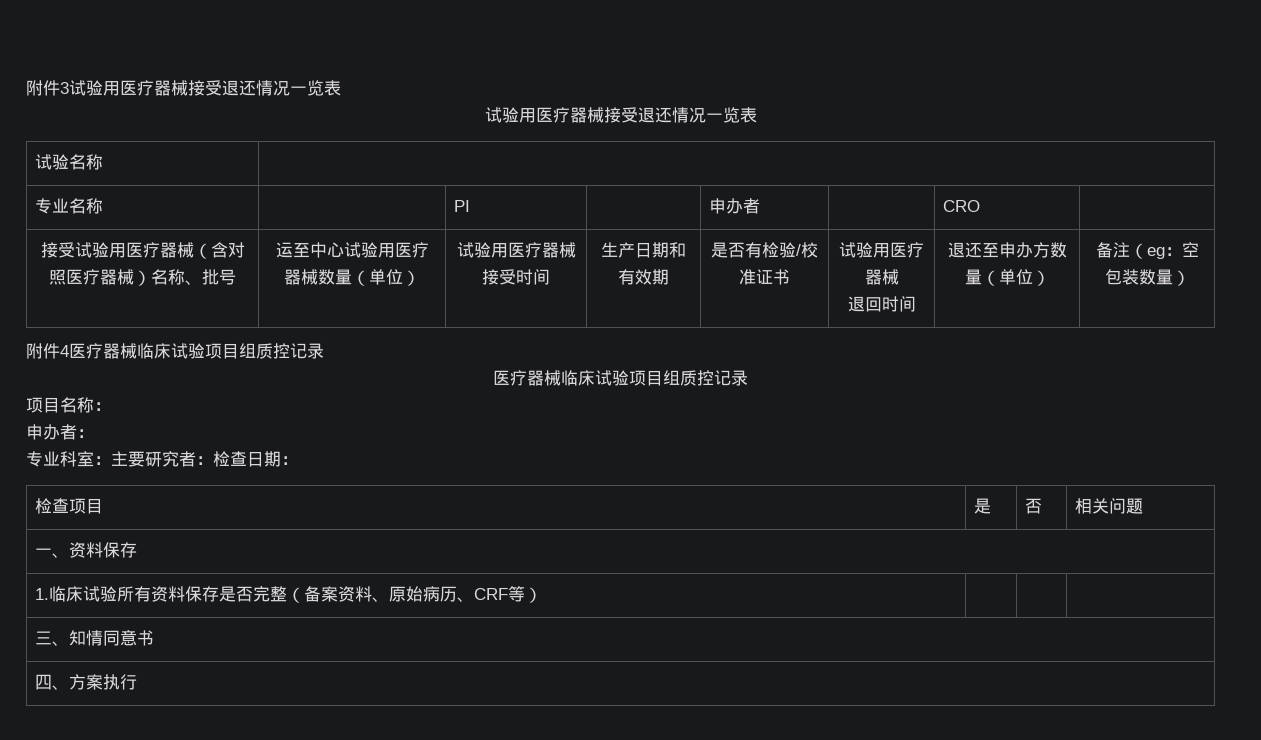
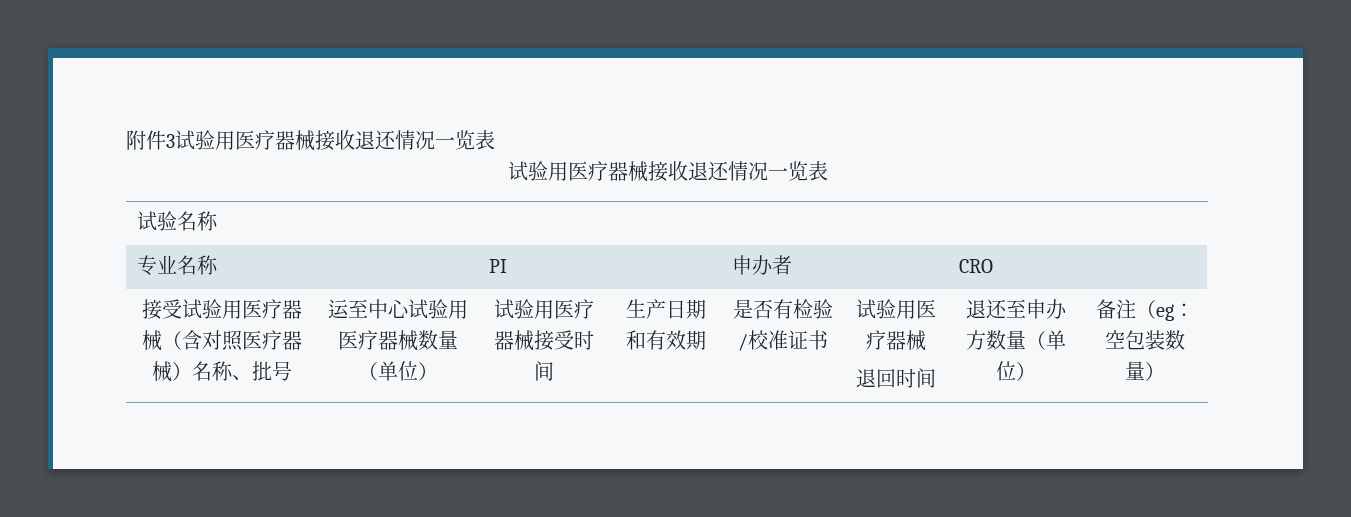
[205,80,222,96] 受 -> [335,130,355,150] 收
[620,107,638,123] 受 -> [667,161,688,181] 收
[26,343,324,359] [493,370,748,386] [26,397,111,413] [26,424,94,440] [26,451,298,467] [35,498,104,514] [974,498,992,514] [1025,498,1043,514] [1075,498,1144,514] [35,542,138,558] [35,586,543,603] [35,630,155,646] [35,674,138,690] // 附件4医疗器械临床试验项目组质控记录 // 医疗器械临床试验项目组质控记录 // 项目名称： // 申办者： // 专业科室：主要研究者：检查日期： // 检查项目 | 是 | 否 | 相关问题 // 一、资料保存 // 1.临床试验所有资料保存是否完整（备案资料、原始病历、CRF等） | | | // 三、知情同意书 // 四、方案执行 -> (1165, 371) none

